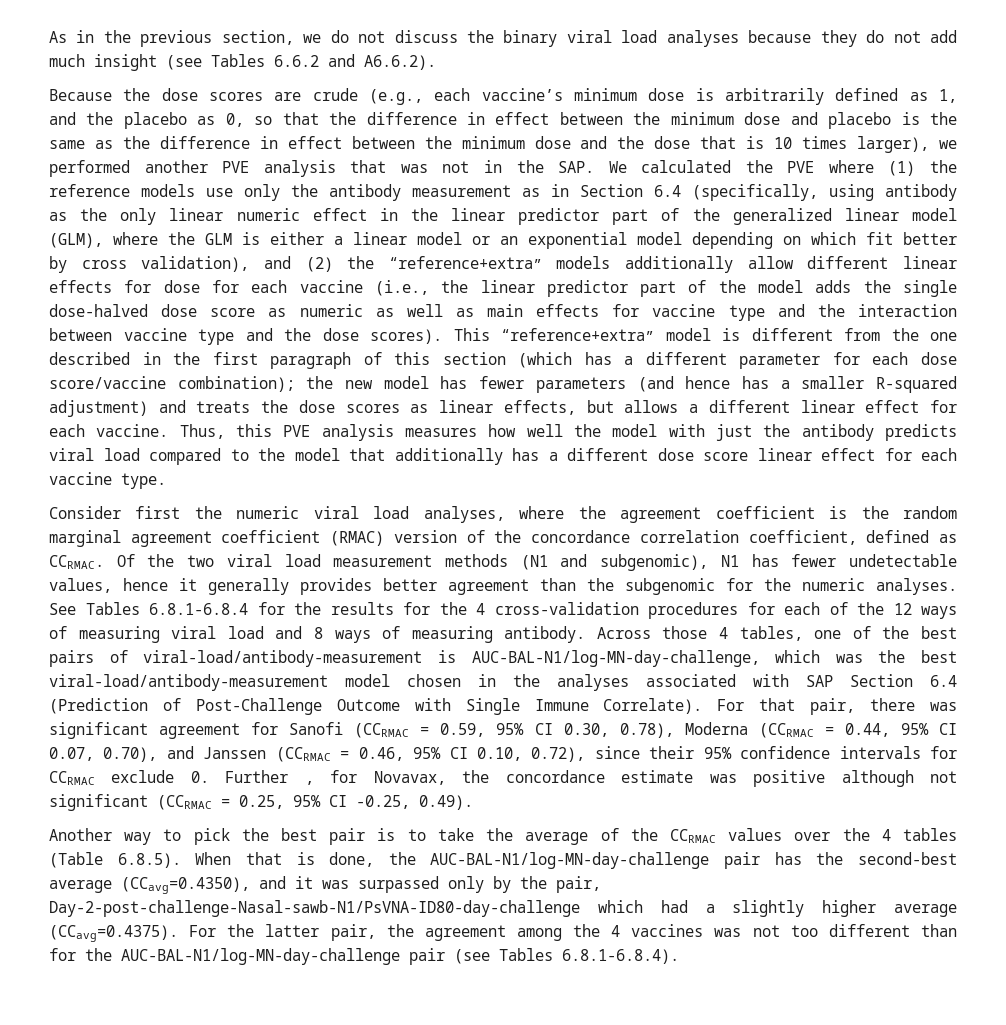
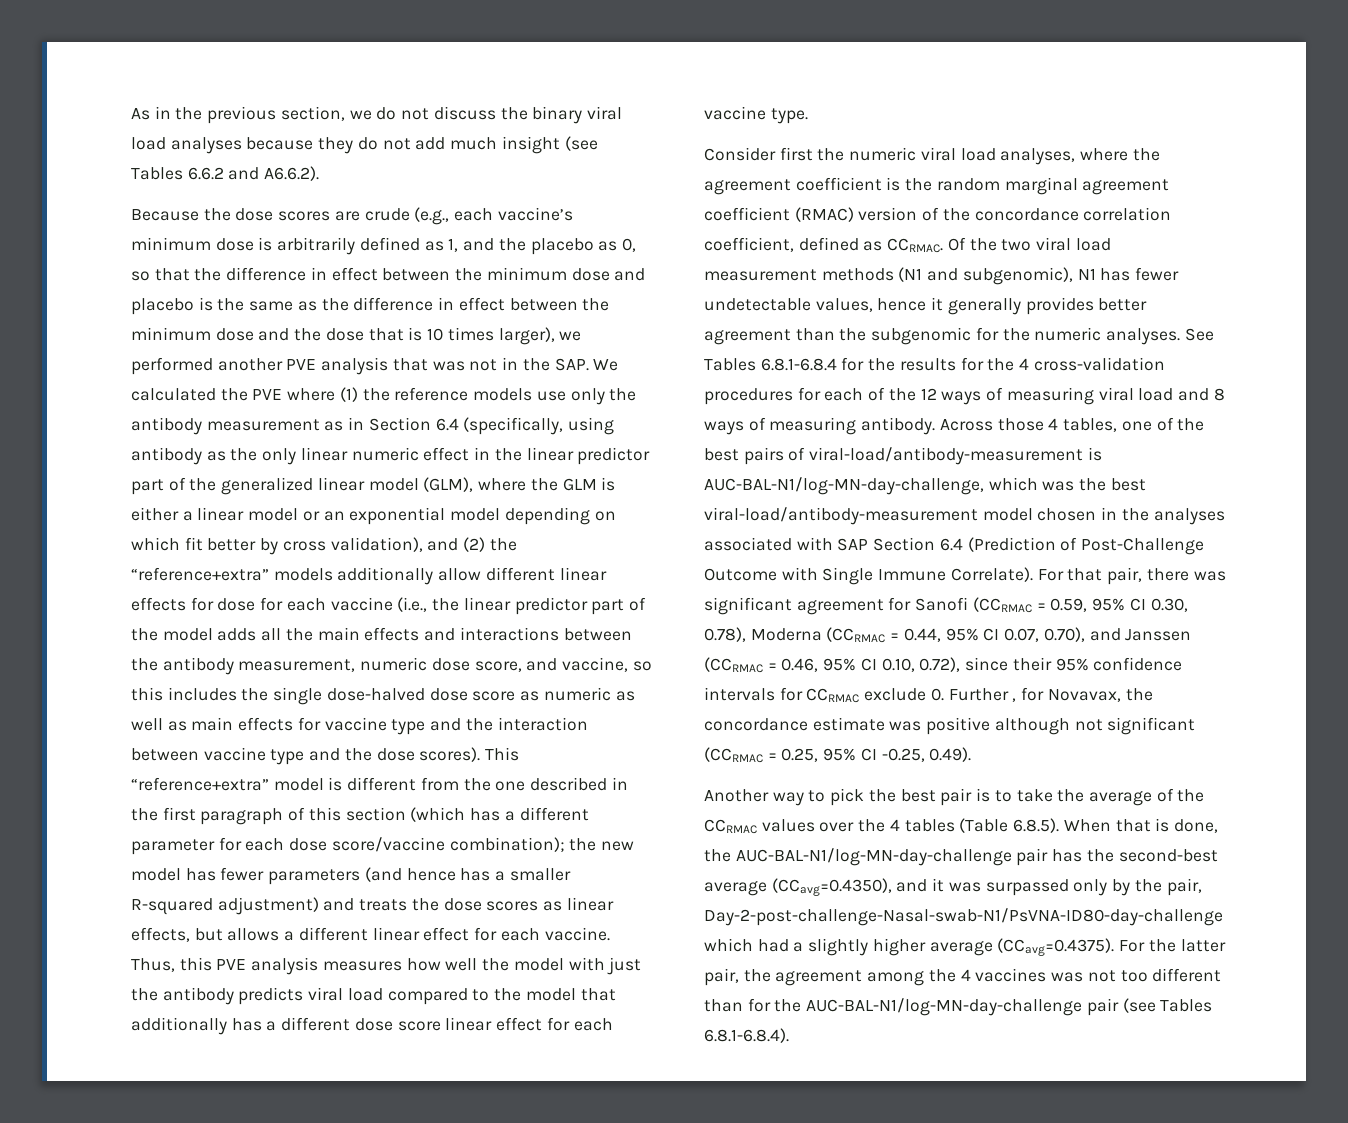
(852, 286) none -> [261,627,632,641] [131,657,652,675] [131,687,237,701] all the main effects and interactions between the antibody measurement, numeric dose score, and vaccine, so this includes
[49,900,580,917] Day-2-post-challenge-Nasal-sawb-N1/PsVNA-ID80-day-challenge -> [704,908,1223,926] Day-2-post-challenge-Nasal-swab-N1/PsVNA-ID80-day-challenge

